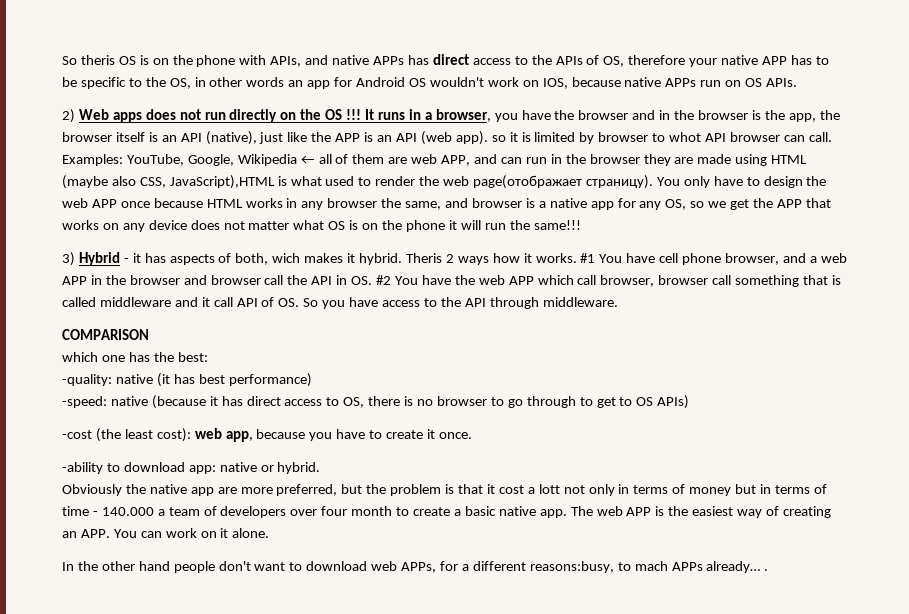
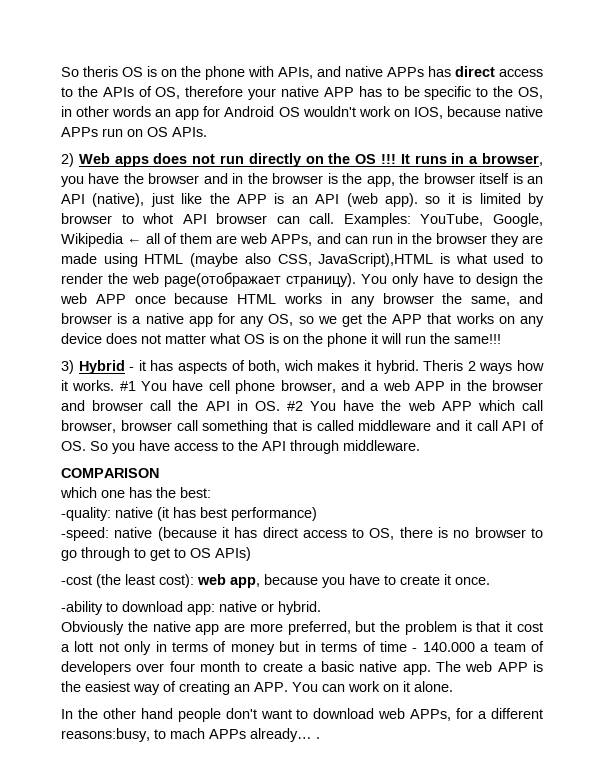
[441,155,471,166] APP, -> [271,234,313,246] APPs,

